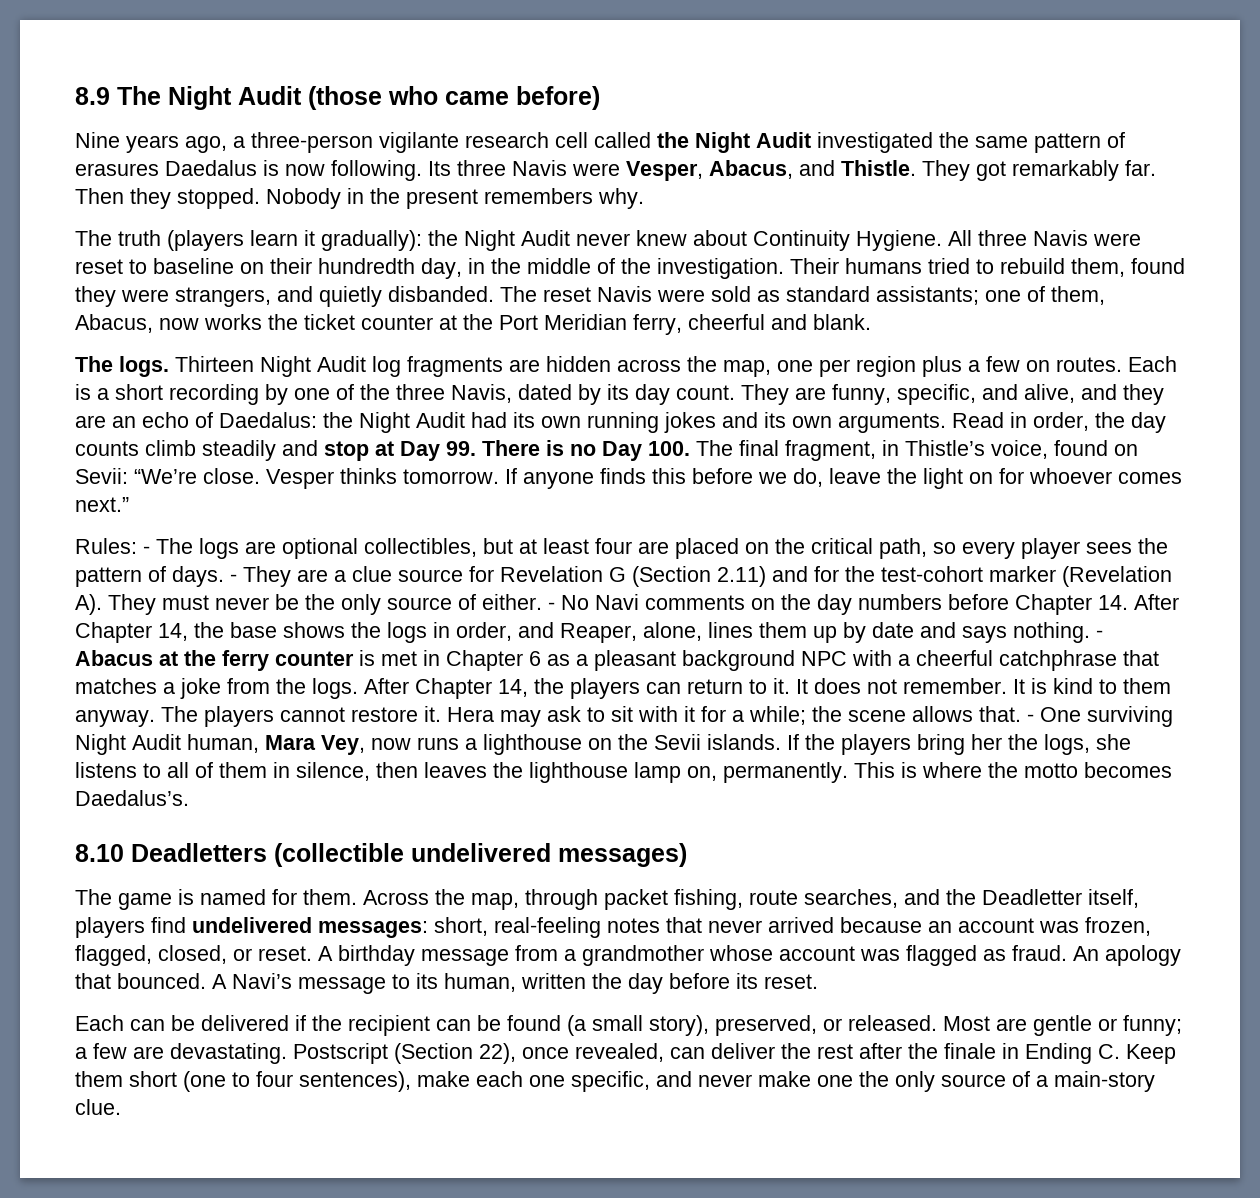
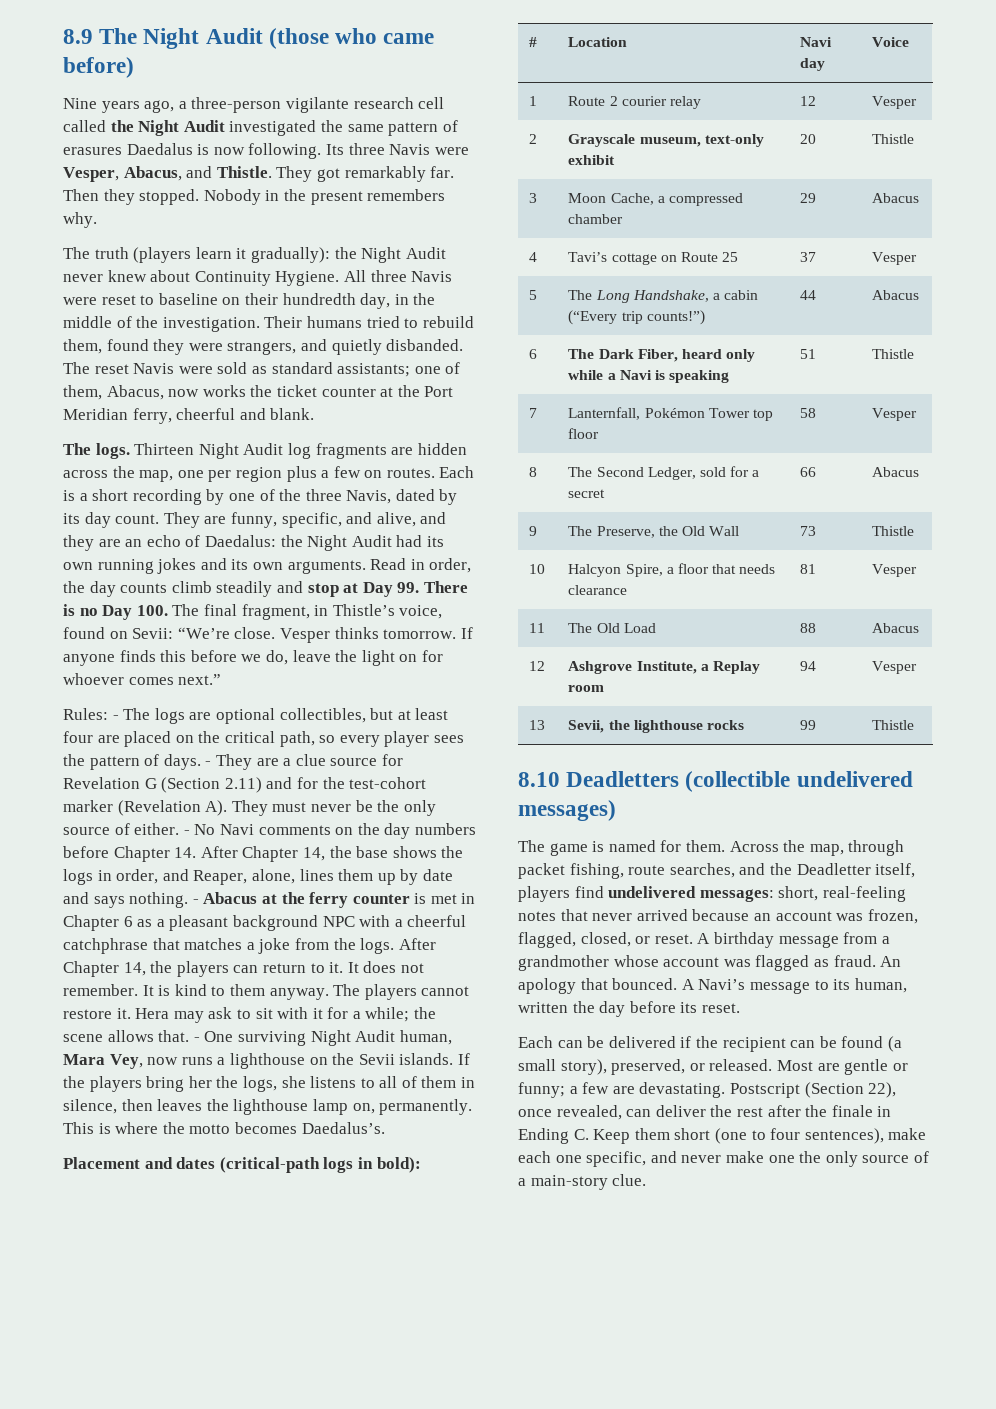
(189, 798) none -> [63,1157,421,1173] [529,37,538,47] [568,37,628,47] [800,37,833,47] [800,58,826,71] [872,37,910,47] [529,96,538,106] [568,96,701,109] [800,96,817,106] [872,96,918,109] [529,134,538,144] [568,134,764,147] [568,155,616,165] [800,134,817,144] [872,134,915,144] [529,193,538,203] [568,193,743,206] [568,214,624,224] [800,193,817,203] [872,193,920,203] [529,252,538,262] [568,252,739,265] [800,252,817,262] [872,252,918,265] [529,290,538,300] [568,290,759,303] [568,310,705,325] [800,290,817,300] [872,290,920,300] [529,349,538,359] [568,349,756,362] [568,370,730,383] [800,349,817,359] [872,349,915,359] [529,408,538,418] [568,407,773,421] [568,428,600,439] [800,408,817,418] [872,408,918,421] [529,467,538,477] [568,466,760,480] [568,489,606,498] [800,467,817,477] [872,467,920,477] [529,526,538,536] [568,526,740,538] [800,526,817,536] [872,526,915,536] [529,564,546,574] [568,563,776,577] [568,585,628,595] [800,564,817,574] [872,564,918,577] [529,623,546,633] [568,623,656,633] [800,623,817,633] [872,623,920,633] [529,661,546,671] [568,661,760,674] [568,685,605,692] [800,661,817,671] [872,661,918,674] [529,720,546,730] [568,720,744,733] [800,720,817,730] [872,720,915,730] // Placement and dates (critical-path logs in bold): // # | Location | Navi day | Voice // 1 | Route 2 courier relay | 12 | Vesper // 2 | Grayscale museum, text-only exhibit | 20 | Thistle // 3 | Moon Cache, a compressed chamber | 29 | Abacus // 4 | Tavi’s cottage on Route 25 | 37 | Vesper // 5 | The Long Handshake, a cabin (“Every trip counts!”) | 44 | Abacus // 6 | The Dark Fiber, heard only while a Navi is speaking | 51 | Thistle // 7 | Lanternfall, Pokémon Tower top floor | 58 | Vesper // 8 | The Second Ledger, sold for a secret | 66 | Abacus // 9 | The Preserve, the Old Wall | 73 | Thistle // 10 | Halcyon Spire, a floor that needs clearance | 81 | Vesper // 11 | The Old Load | 88 | Abacus // 12 | Ashgrove Institute, a Replay room | 94 | Vesper // 13 | Sevii, the lighthouse rocks | 99 | Thistle

